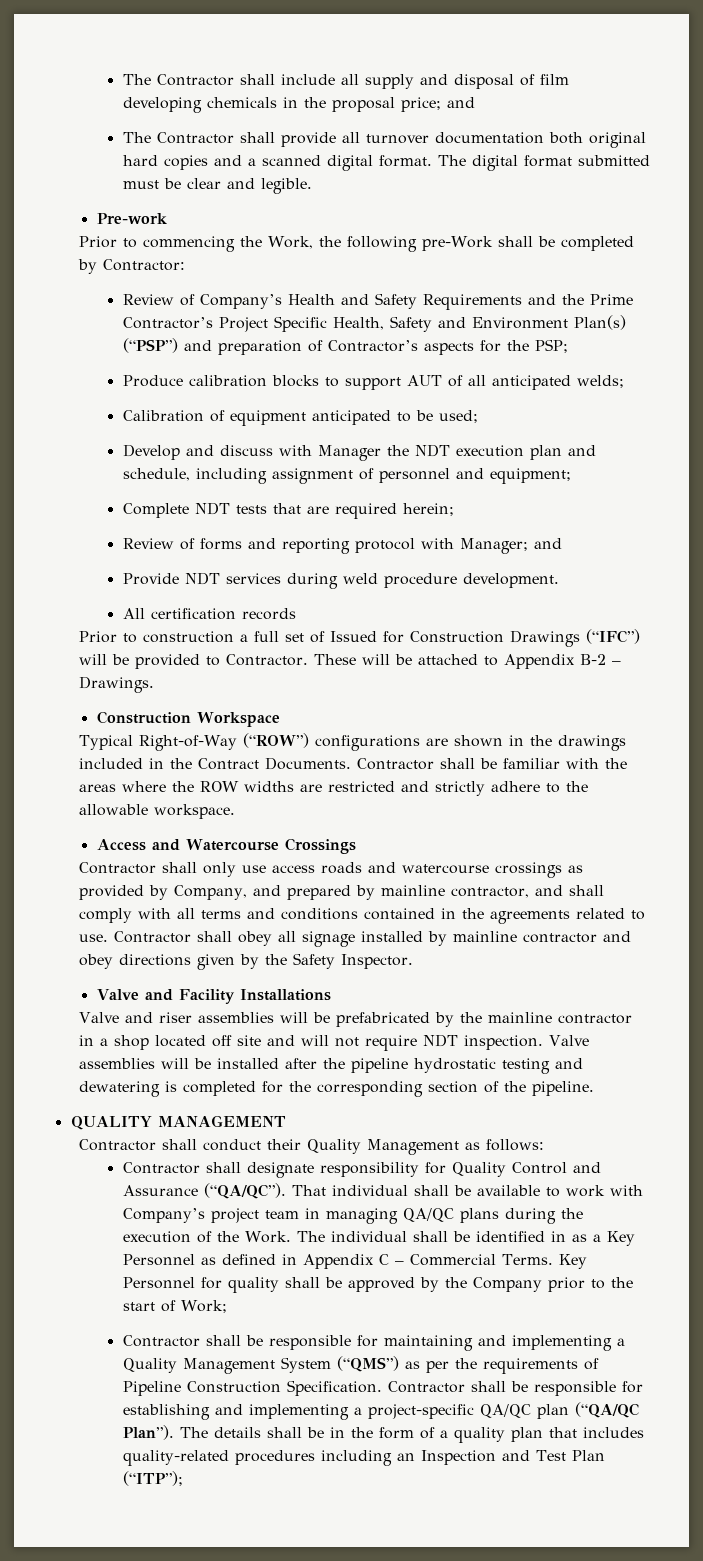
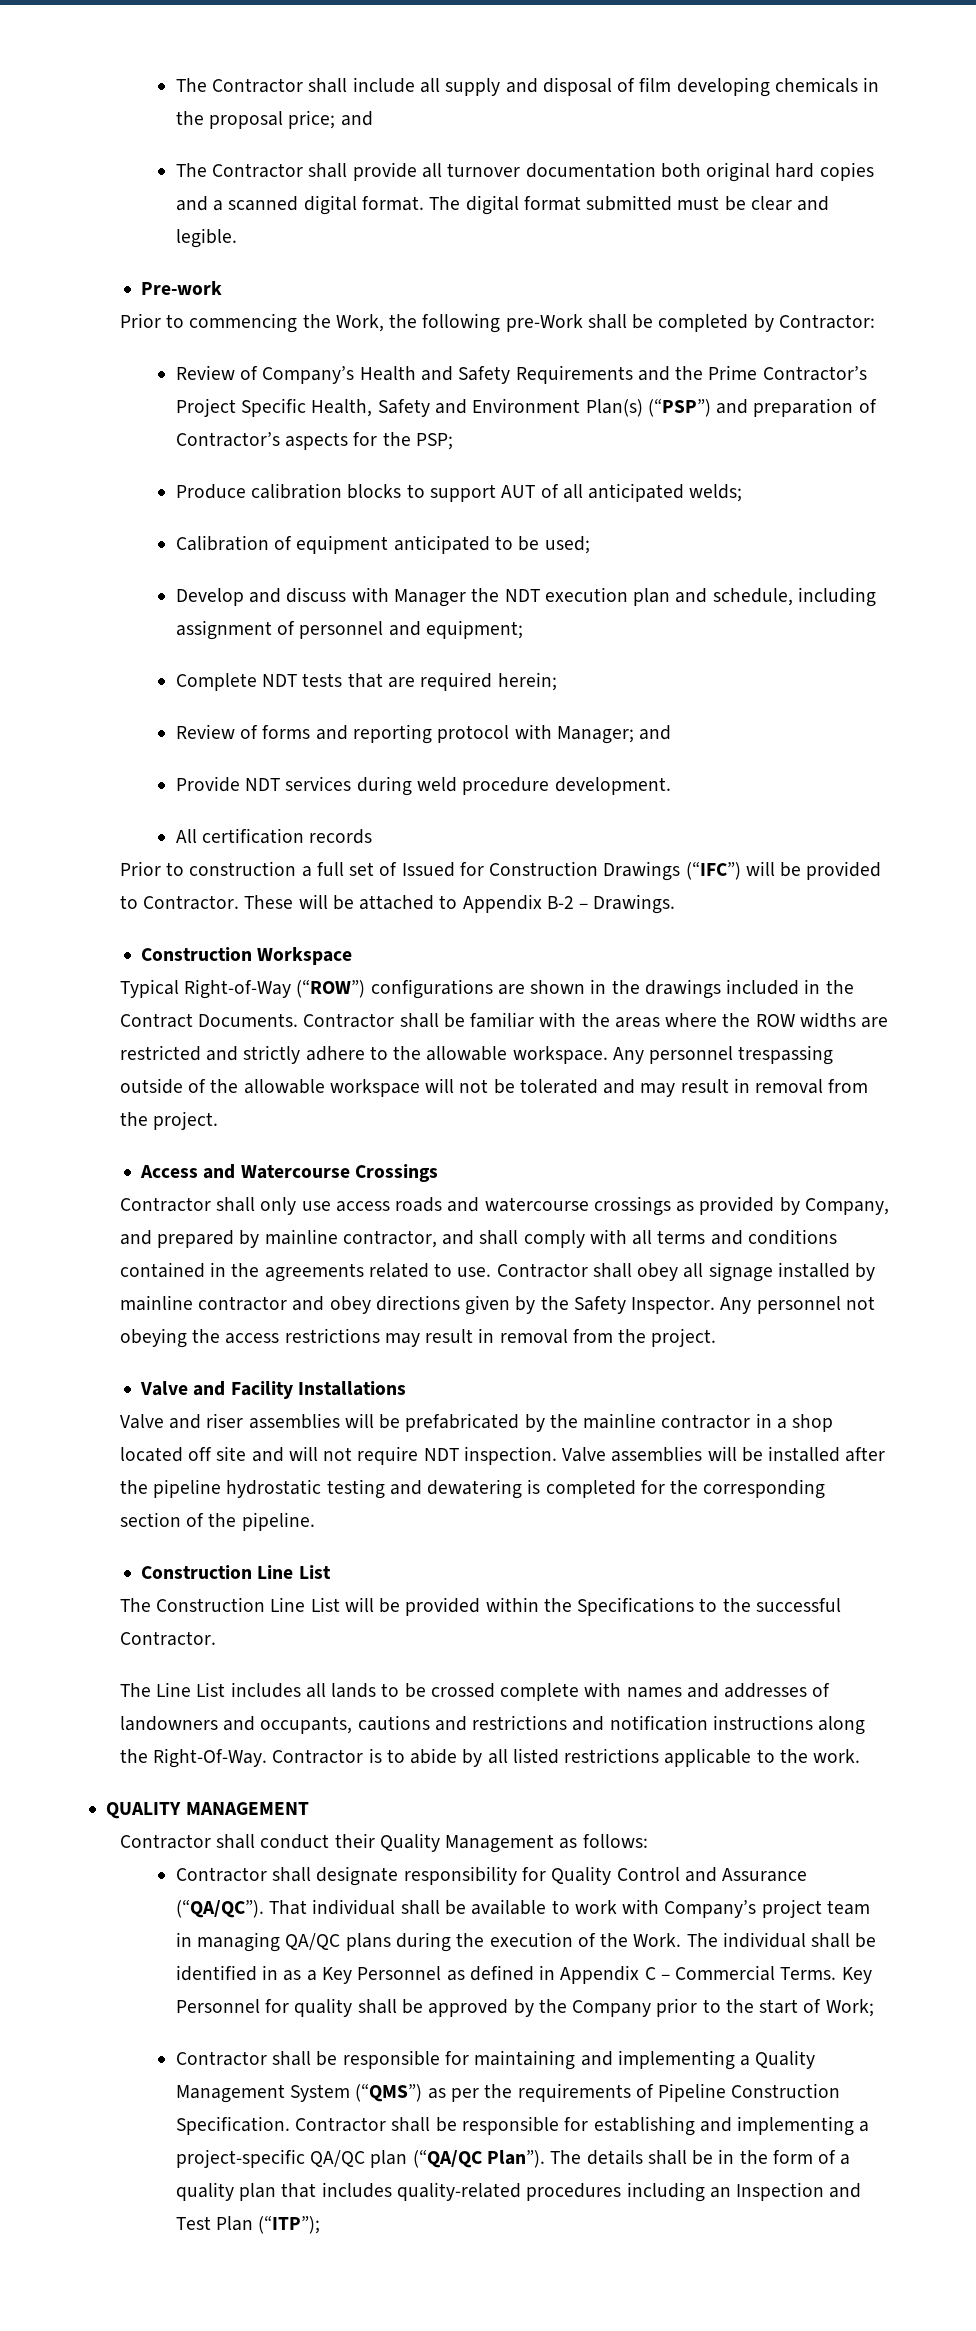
(236, 811) none -> [612,1045,834,1065] [119,1078,869,1097] [119,1111,218,1130] Any personnel trespassing outside of the allowable workspace will not be tolerated and may result in removal from the project.
(414, 961) none -> [720,1296,875,1314] [119,1328,717,1348] Any personnel not obeying the access restrictions may result in removal from the project.
(595, 1088) none -> [141,1565,331,1579] [119,1597,841,1616] [119,1631,216,1646] [119,1682,831,1701] [119,1715,866,1735] [119,1748,861,1768] // Construction Line List // The Construction Line List will be provided within the Specifications to the successful Contractor. // The Line List includes all lands to be crossed complete with names and addresses of landowners and occupants, cautions and restrictions and notification instructions along the Right-Of-Way. Contractor is to abide by all listed restrictions applicable to the work.

